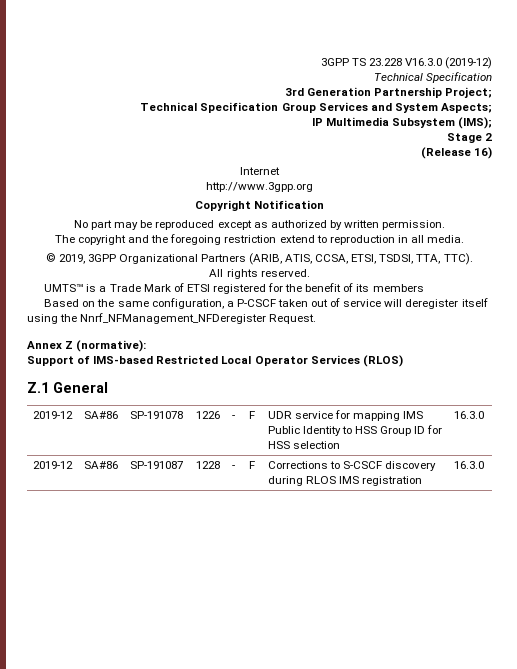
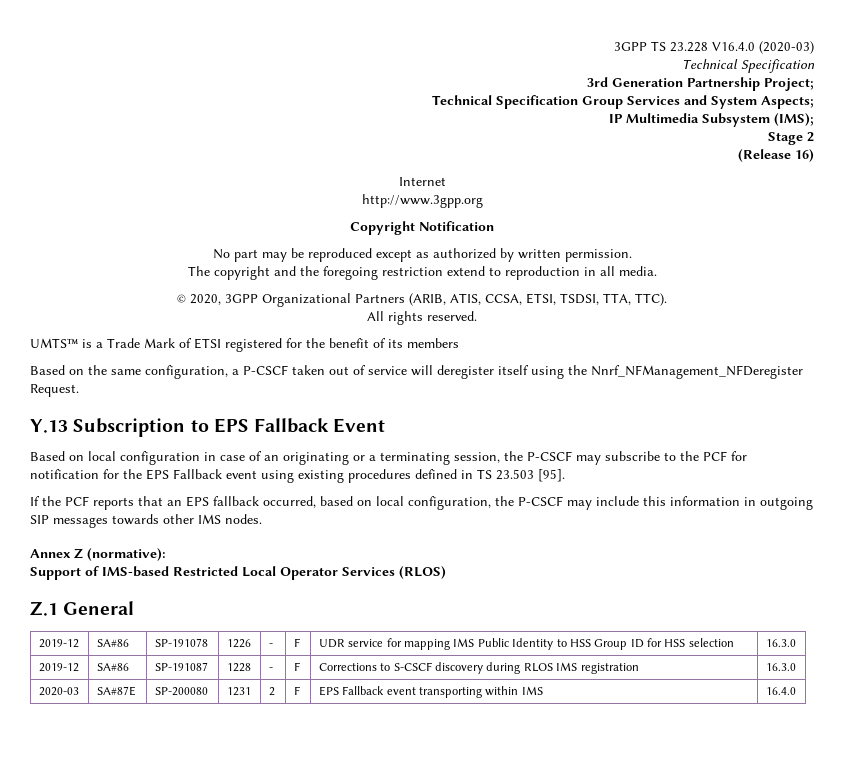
[404,57,493,69] V16.3.0 (2019-12) -> [712,41,814,54] V16.4.0 (2020-03)
[58,254,85,264] 2019, -> [190,294,221,305] 2020,
(317, 319) none -> [30,418,386,437] [30,451,747,465] [30,469,565,483] [30,496,813,510] [30,514,262,528] // Y.13 Subscription to EPS Fallback Event // Based on local configuration in case of an originating or a terminating session, the P-CSCF may subscribe to the PCF for notification for the EPS Fallback event using existing procedures defined in TS 23.503 [95]. // If the PCF reports that an EPS fallback occurred, based on local configuration, the P-CSCF may include this information in outgoing SIP messages towards other IMS nodes.
(484, 465) none -> [38,687,79,696] [96,686,136,696] [154,687,208,696] [226,687,251,696] [268,687,275,696] [293,686,300,695] [318,686,543,698] [765,687,796,695] // 2020-03 | SA#87E | SP-200080 | 1231 | 2 | F | EPS Fallback event transporting within IMS | 16.4.0

